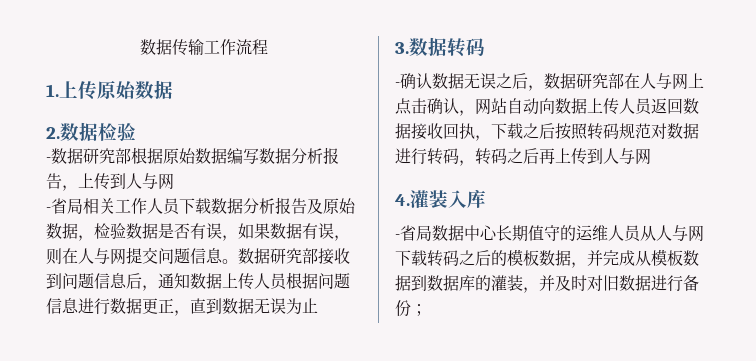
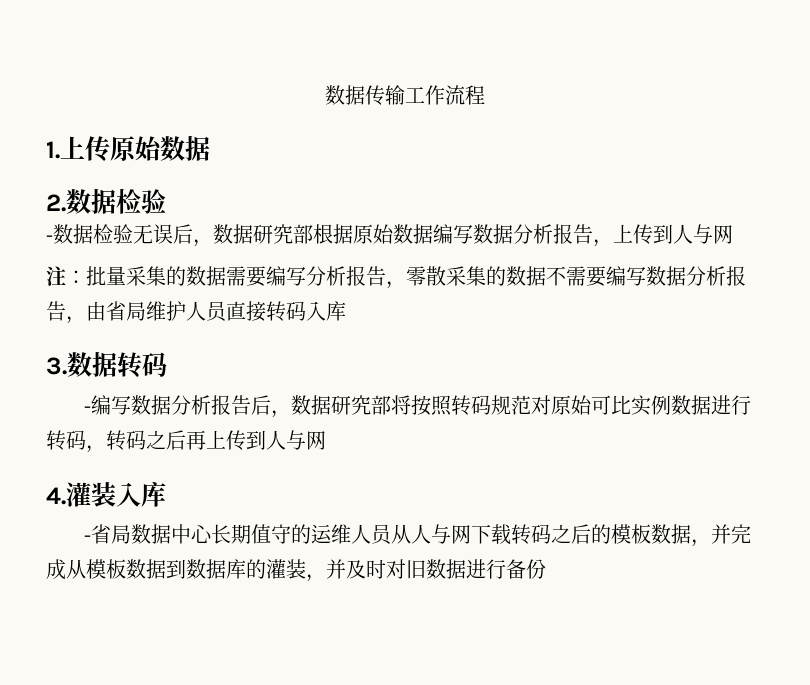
(83, 156) none -> [93,224,253,247] 检验无误后，数据
[46,197,356,215] [46,223,350,241] [46,247,350,265] [46,272,350,291] [46,298,318,316] [395,37,485,57] [395,73,704,91] [395,98,699,116] [395,123,555,141] -省局相关工作人员下载数据分析报告及原始数据，检验数据是否有误，如果数据有误，则在人与网提交问题信息。数据研究部接收到问题信息后，通知数据上传人员根据问题信息进行数据更正，直到数据无误为止 // 3.数据转码 // -确认数据无误之后，数据研究部在人与网上点击确认，网站自动向数据上传人员返回数据接收回执，下载之后 -> [46,266,746,289] [46,301,346,324] [46,352,167,378] [83,395,411,418] 注：批量采集的数据需要编写分析报告，零散采集的数据不需要编写数据分析报告，由省局维护人员直接转码入库 // 3.数据转码 // -编写数据分析报告后，数据研究部将
(667, 131) none -> [550,395,671,416] 原始可比实例
[411,304,427,316] ； -> (546, 569) none

